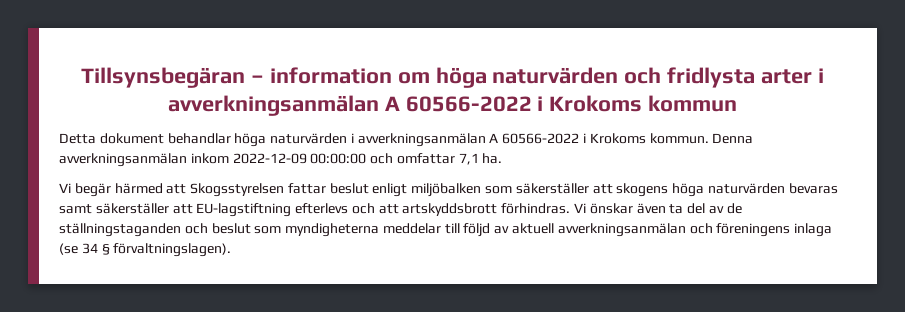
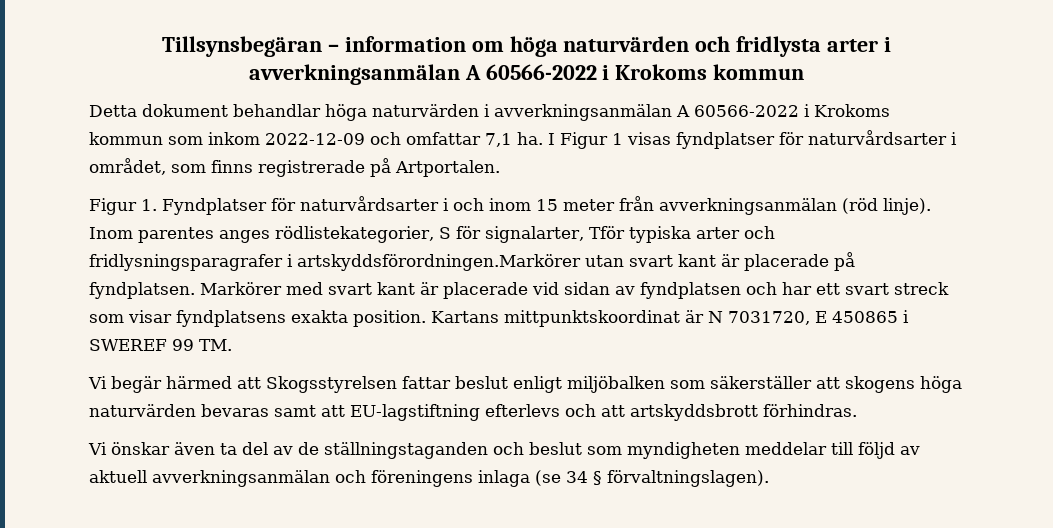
[649,133,754,144] [59,153,187,167] kommun. Denna avverkningsanmälan -> [89,132,203,145] kommun som
[310,153,367,164] 00:00:00 -> (365, 139) none
(503, 158) none -> [548,130,957,149] [89,158,500,177] [89,196,931,215] [89,226,775,243] [89,252,855,271] [89,282,949,299] [89,310,909,327] [89,339,232,351] I Figur 1 visas fyndplatser för naturvårdsarter i området, som finns registrerade på Artportalen. // Figur 1. Fyndplatser för naturvårdsarter i och inom 15 meter från avverkningsanmälan (röd linje). Inom parentes anges rödlistekategorier, S för signalarter, Tför typiska arter och fridlysningsparagrafer i artskyddsförordningen.Markörer utan svart kant är placerade på fyndplatsen. Markörer med svart kant är placerade vid sidan av fyndplatsen och har ett svart streck som visar fyndplatsens exakta position. Kartans mittpunktskoordinat är N 7031720, E 450865 i SWEREF 99 TM.
[95,203,169,214] säkerställer -> (316, 411) none
(571, 208) none -> (857, 410) //
[285,223,380,237] myndigheterna -> [627,442,740,459] myndigheten

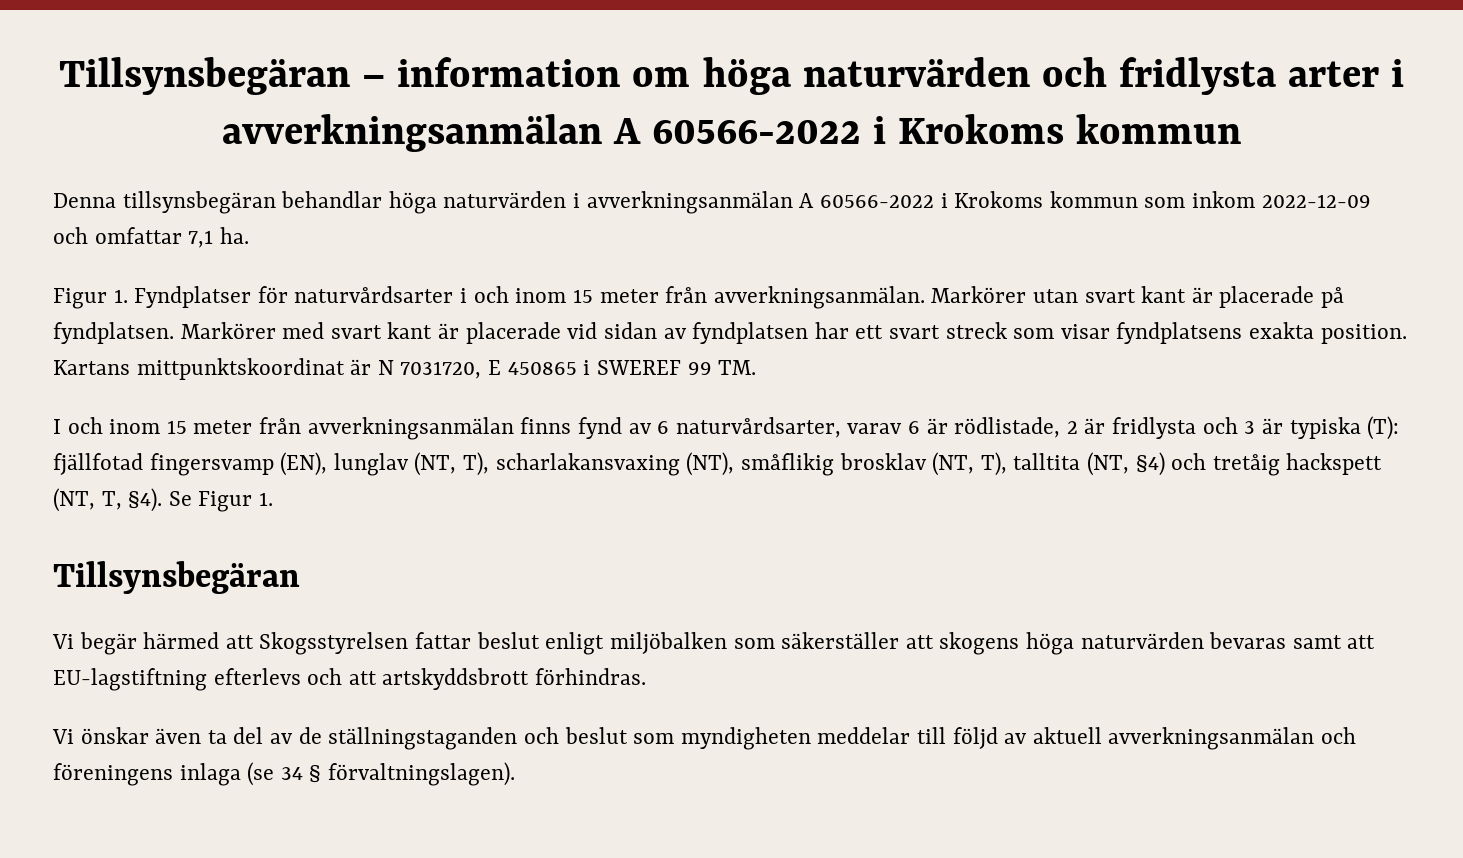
[89,104,228,117] Detta dokument -> [53,191,276,214] Denna tillsynsbegäran
[548,130,957,149] [89,158,500,177] I Figur 1 visas fyndplatser för naturvårdsarter i området, som finns registrerade på Artportalen. -> (249, 235) none
[659,198,931,215] [89,226,775,243] [89,254,581,271] avverkningsanmälan (röd linje). Inom parentes anges rödlistekategorier, S för signalarter, Tför typiska arter och fridlysningsparagrafer i artskyddsförordningen.Markörer -> [713,286,1027,309] avverkningsanmälan. Markörer
[746,282,777,295] och -> (809, 333) none
(232, 345) none -> [53,416,1400,440] [53,452,1383,476] [53,488,274,512] [53,561,300,594] // I och inom 15 meter från avverkningsanmälan finns fynd av 6 naturvårdsarter, varav 6 är rödlistade, 2 är fridlysta och 3 är typiska (T): fjällfotad fingersvamp (EN), lunglav (NT, T), scharlakansvaxing (NT), småflikig brosklav (NT, T), talltita (NT, §4) och tretåig hackspett (NT, T, §4). Se Figur 1. // Tillsynsbegäran

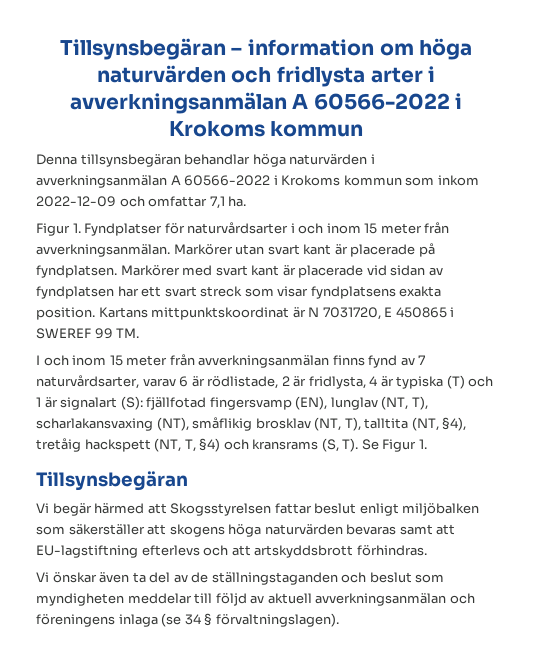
[657,421,670,434] 6 -> [418,355,426,365] 7
[1112,416,1400,440] fridlysta och 3 är typiska (T): -> [308,375,494,389] [36,396,143,410] fridlysta, 4 är typiska (T) och 1 är signalart (S):
[1135,452,1207,476] §4) och -> [442,417,467,431] §4),
[128,488,163,512] §4). -> [199,438,359,452] §4) och kransrams (S, T).

